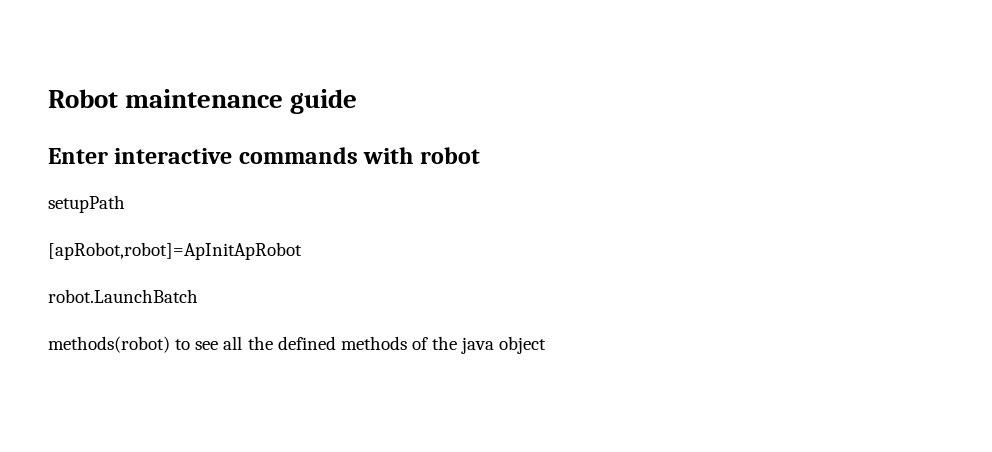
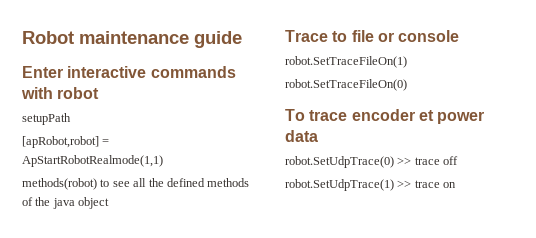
[48,242,302,260] [48,289,198,303] [apRobot,robot]=ApInitApRobot // robot.LaunchBatch -> [22,136,110,148] [22,155,163,167] [apRobot,robot] = ApStartRobotRealmode(1,1)
(547, 345) none -> [285,30,460,42] [285,56,407,68] [285,79,407,91] [285,109,485,124] [285,130,318,142] [285,156,459,168] [285,179,457,191] // Trace to file or console // robot.SetTraceFileOn(1) // robot.SetTraceFileOn(0) // To trace encoder et power data // robot.SetUdpTrace(0) >> trace off // robot.SetUdpTrace(1) >> trace on

